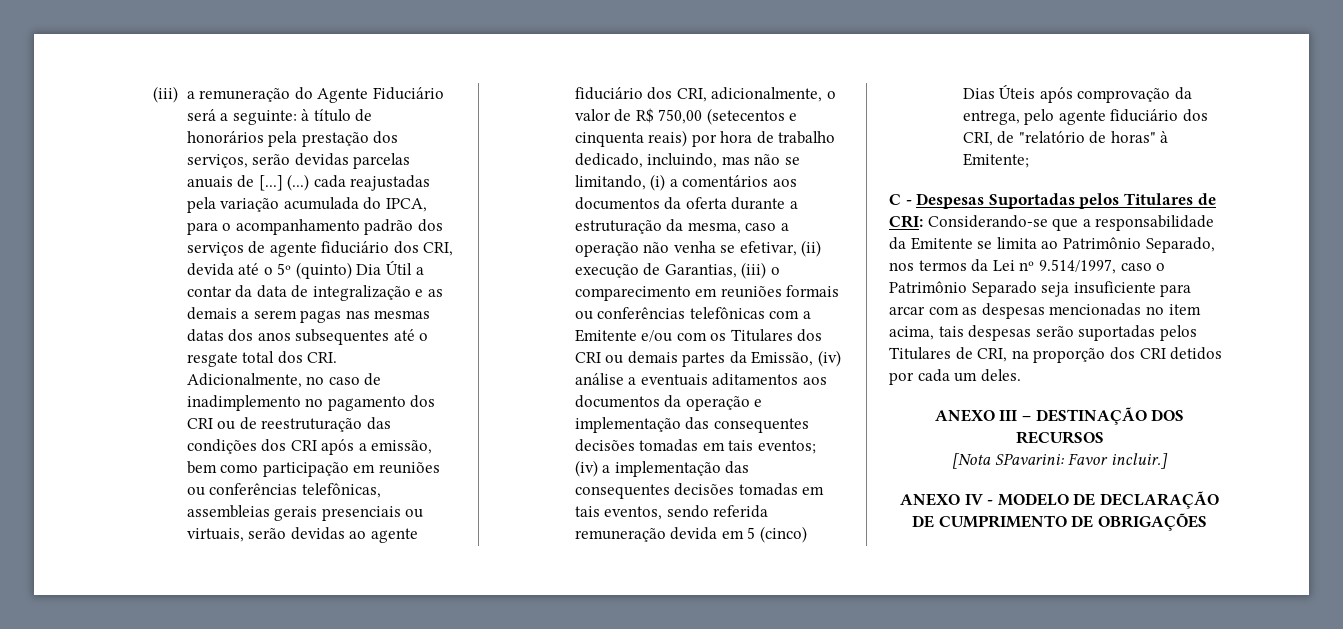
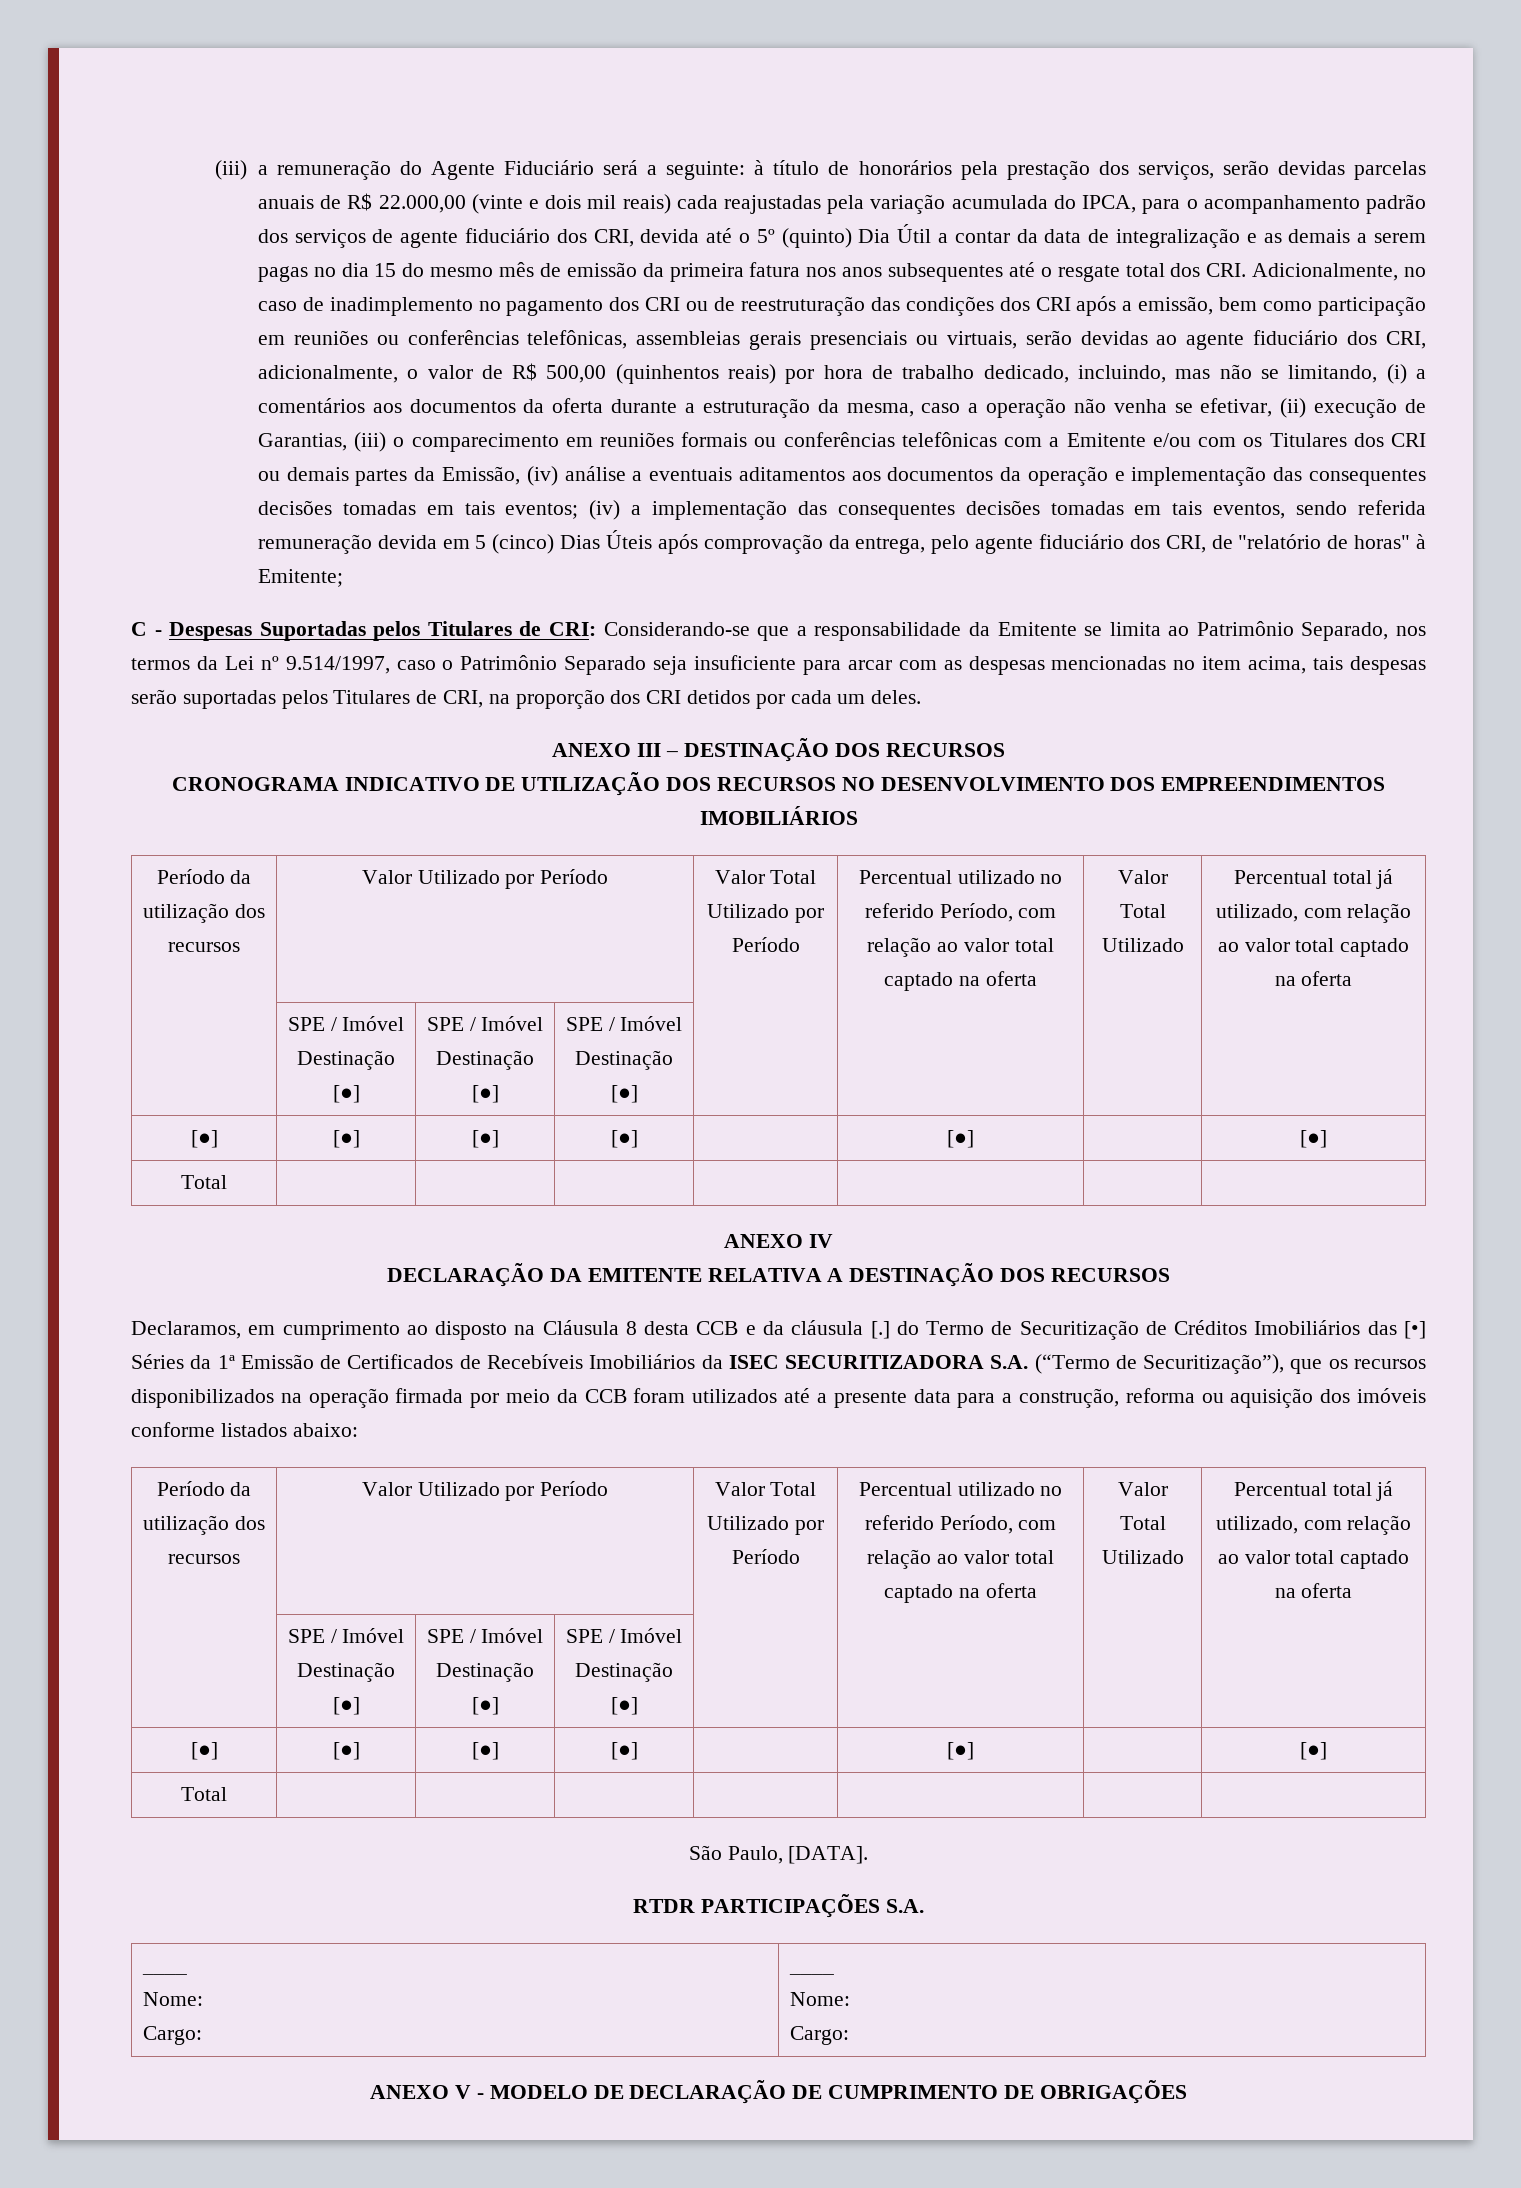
[258,174,310,191] [...] (...) -> [347,193,671,214] R$ 22.000,00 (vinte e dois mil reais)
[345,310,431,319] [186,329,254,342] nas mesmas datas dos -> [313,262,837,282] no dia 15 do mesmo mês de emissão da primeira fatura nos
[658,108,798,125] [574,132,644,147] 750,00 (setecentos e cinquenta -> [546,364,719,384] 500,00 (quinhentos
[952,453,1168,469] [900,493,983,506] [Nota SPavarini: Favor incluir.] // ANEXO IV -> [171,772,1386,796] [699,806,858,825] [156,869,252,884] [143,903,265,923] [168,942,240,952] [361,869,609,889] [714,870,817,884] [707,904,824,923] [731,937,800,952] [858,870,1063,884] [864,903,1057,922] [867,937,1054,957] [884,971,1037,991] [1117,870,1168,884] [1119,904,1166,918] [1101,938,1184,952] [1233,869,1394,889] [1215,903,1412,923] [1217,938,1410,957] [1274,971,1353,986] [287,1016,405,1031] [297,1050,395,1070] [332,1085,360,1103] [426,1016,544,1031] [436,1050,534,1070] [471,1085,499,1103] [565,1016,683,1031] [575,1050,673,1070] [610,1085,638,1103] [190,1130,218,1148] [332,1130,360,1148] [471,1130,499,1148] [610,1130,638,1148] [947,1130,974,1148] [1300,1130,1327,1148] [181,1175,227,1189] [724,1234,833,1248] [387,1263,1170,1287] [131,1320,1426,1340] [131,1354,1427,1374] [131,1388,1427,1408] [131,1422,358,1437] [156,1481,252,1496] [143,1515,265,1535] [168,1554,240,1564] [361,1481,609,1501] [714,1482,817,1496] [707,1516,824,1535] [731,1549,800,1564] [858,1482,1063,1496] [864,1515,1057,1534] [867,1549,1054,1569] [884,1583,1037,1603] [1117,1482,1168,1496] [1119,1516,1166,1530] [1101,1550,1184,1564] [1233,1481,1394,1501] [1215,1515,1412,1535] [1217,1550,1410,1569] [1274,1583,1353,1598] [287,1628,405,1643] [297,1662,395,1682] [332,1697,360,1715] [426,1628,544,1643] [436,1662,534,1682] [471,1697,499,1715] [565,1628,683,1643] [575,1662,673,1682] [610,1697,638,1715] [190,1742,218,1760] [332,1742,360,1760] [471,1742,499,1760] [610,1742,638,1760] [947,1742,974,1760] [1300,1742,1327,1760] [181,1787,227,1801] [688,1845,869,1864] [633,1894,924,1918] [141,1972,187,1975] [142,1992,203,2006] [142,2026,202,2045] [788,1972,834,1975] [789,1992,850,2006] [789,2026,849,2045] [370,2085,472,2099] CRONOGRAMA INDICATIVO DE UTILIZAÇÃO DOS RECURSOS NO DESENVOLVIMENTO DOS EMPREENDIMENTOS IMOBILIÁRIOS // Período da utilização dos recursos | Valor Utilizado por Período | Valor Total Utilizado por Período | Percentual utilizado no referido Período, com relação ao valor total captado na oferta | Valor Total Utilizado | Percentual total já utilizado, com relação ao valor total captado na oferta // | SPE / Imóvel Destinação [●] | SPE / Imóvel Destinação [●] | SPE / Imóvel Destinação [●] | | | | // [●] | [●] | [●] | [●] | | [●] | | [●] // Total | | | | | | | // ANEXO IV // DECLARAÇÃO DA EMITENTE RELATIVA A DESTINAÇÃO DOS RECURSOS // Declaramos, em cumprimento ao disposto na Cláusula 8 desta CCB e da cláusula [.] do Termo de Securitização de Créditos Imobiliários das [•] Séries da 1ª Emissão de Certificados de Recebíveis Imobiliários da ISEC SECURITIZADORA S.A. (“Termo de Securitização”), que os recursos disponibilizados na operação firmada por meio da CCB foram utilizados até a presente data para a construção, reforma ou aquisição dos imóveis conforme listados abaixo: // Período da utilização dos recursos | Valor Utilizado por Período | Valor Total Utilizado por Período | Percentual utilizado no referido Período, com relação ao valor total captado na oferta | Valor Total Utilizado | Percentual total já utilizado, com relação ao valor total captado na oferta // | SPE / Imóvel Destinação [●] | SPE / Imóvel Destinação [●] | SPE / Imóvel Destinação [●] | | | | // [●] | [●] | [●] | [●] | | [●] | | [●] // Total | | | | | | | // São Paulo, [DATA]. // RTDR PARTICIPAÇÕES S.A. // ____ // Nome: // Cargo: | ____ // Nome: // Cargo: // ANEXO V

